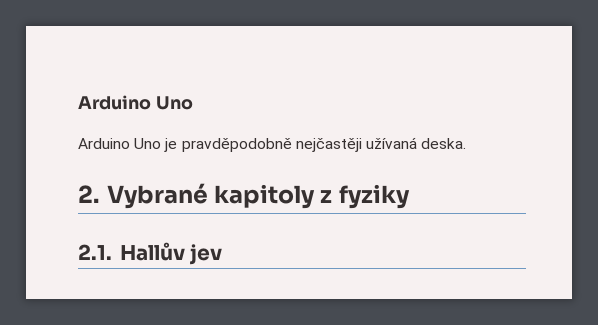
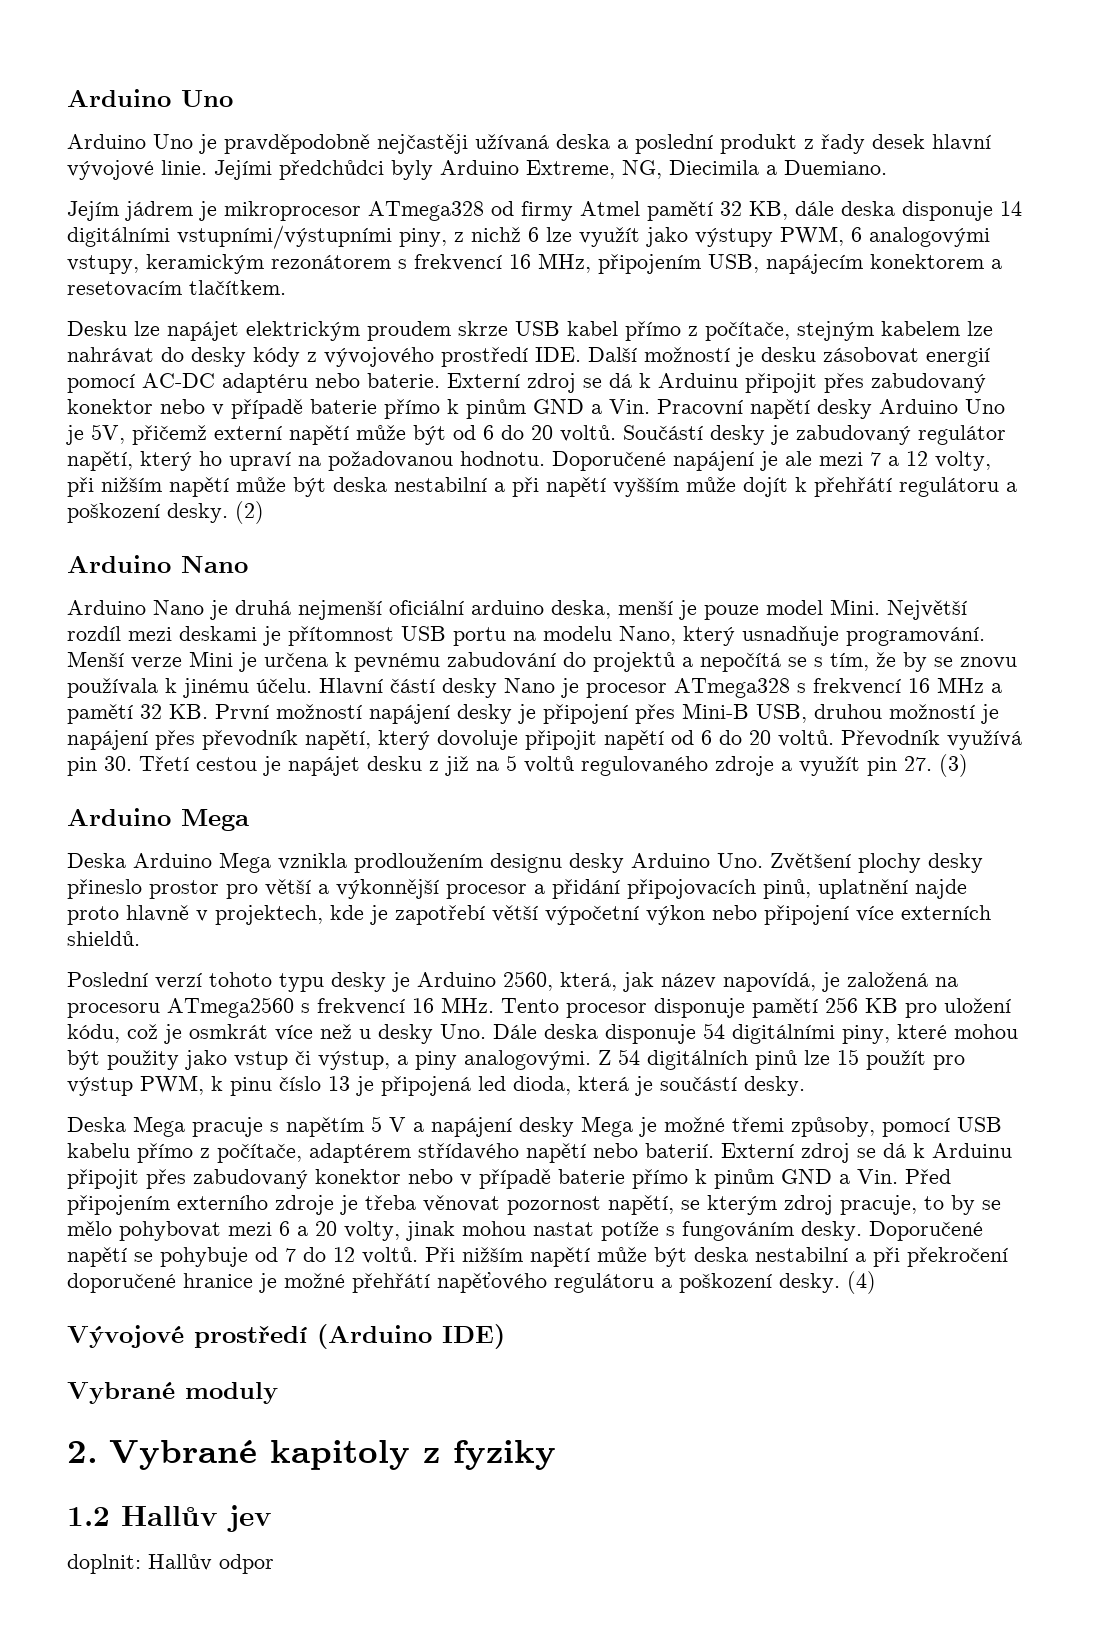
[421,138,467,149] deska. -> [556,134,991,154] [67,160,887,180] [67,201,1022,221] [67,225,990,249] [67,253,1002,274] [67,280,286,297] [67,321,993,341] [67,347,990,367] [67,373,986,393] [67,399,1005,419] [66,424,1006,445] [67,451,991,471] [67,477,1017,497] [67,501,264,524] [67,555,248,573] [67,599,967,620] [67,626,985,646] [67,651,1017,672] [67,677,1002,698] [67,703,999,724] [67,730,1022,750] [67,754,968,777] [67,808,249,831] [67,852,983,873] [67,879,967,899] [67,905,991,925] [67,931,140,946] [67,971,958,992] [67,997,1011,1018] [67,1023,1018,1044] [67,1049,965,1070] [67,1075,805,1096] [67,1116,1002,1137] [67,1143,1012,1163] [67,1169,951,1189] [67,1195,1001,1215] [67,1221,983,1241] [67,1247,1008,1267] [67,1271,876,1294] [67,1324,505,1349] [67,1382,278,1404] deska a poslední produkt z řady desek hlavní vývojové linie. Jejími předchůdci byly Arduino Extreme, NG, Diecimila a Duemiano. // Jejím jádrem je mikroprocesor ATmega328 od firmy Atmel pamětí 32 KB, dále deska disponuje 14 digitálními vstupními/výstupními piny, z nichž 6 lze využít jako výstupy PWM, 6 analogovými vstupy, keramickým rezonátorem s frekvencí 16 MHz, připojením USB, napájecím konektorem a resetovacím tlačítkem. // Desku lze napájet elektrickým proudem skrze USB kabel přímo z počítače, stejným kabelem lze nahrávat do desky kódy z vývojového prostředí IDE. Další možností je desku zásobovat energií pomocí AC-DC adaptéru nebo baterie. Externí zdroj se dá k Arduinu připojit přes zabudovaný konektor nebo v případě baterie přímo k pinům GND a Vin. Pracovní napětí desky Arduino Uno je 5V, přičemž externí napětí může být od 6 do 20 voltů. Součástí desky je zabudovaný regulátor napětí, který ho upraví na požadovanou hodnotu. Doporučené napájení je ale mezi 7 a 12 volty, při nižším napětí může být deska nestabilní a při napětí vyšším může dojít k přehřátí regulátoru a poškození desky. (2) // Arduino Nano // Arduino Nano je druhá nejmenší oficiální arduino deska, menší je pouze model Mini. Největší rozdíl mezi deskami je přítomnost USB portu na modelu Nano, který usnadňuje programování. Menší verze Mini je určena k pevnému zabudování do projektů a nepočítá se s tím, že by se znovu používala k jinému účelu. Hlavní částí desky Nano je procesor ATmega328 s frekvencí 16 MHz a pamětí 32 KB. První možností napájení desky je připojení přes Mini-B USB, druhou možností je napájení přes převodník napětí, který dovoluje připojit napětí od 6 do 20 voltů. Převodník využívá pin 30. Třetí cestou je napájet desku z již na 5 voltů regulovaného zdroje a využít pin 27. (3) // Arduino Mega // Deska Arduino Mega vznikla prodloužením designu desky Arduino Uno. Zvětšení plochy desky přineslo prostor pro větší a výkonnější procesor a přidání připojovacích pinů, uplatnění najde proto hlavně v projektech, kde je zapotřebí větší výpočetní výkon nebo připojení více externích shieldů. // Poslední verzí tohoto typu desky je Arduino 2560, která, jak název napovídá, je založená na procesoru ATmega2560 s frekvencí 16 MHz. Tento procesor disponuje pamětí 256 KB pro uložení kódu, což je osmkrát více než u desky Uno. Dále deska disponuje 54 digitálními piny, které mohou být použity jako vstup či výstup, a piny analogovými. Z 54 digitálních pinů lze 15 použít pro výstup PWM, k pinu číslo 13 je připojená led dioda, která je součástí desky. // Deska Mega pracuje s napětím 5 V a napájení desky Mega je možné třemi způsoby, pomocí USB kabelu přímo z počítače, adaptérem střídavého napětí nebo baterií. Externí zdroj se dá k Arduinu připojit přes zabudovaný konektor nebo v případě baterie přímo k pinům GND a Vin. Před připojením externího zdroje je třeba věnovat pozornost napětí, se kterým zdroj pracuje, to by se mělo pohybovat mezi 6 a 20 volty, jinak mohou nastat potíže s fungováním desky. Doporučené napětí se pohybuje od 7 do 12 voltů. Při nižším napětí může být deska nestabilní a při překročení doporučené hranice je možné přehřátí napěťového regulátoru a poškození desky. (4) // Vývojové prostředí (Arduino IDE) // Vybrané moduly
[78,244,112,260] 2.1. -> [67,1507,110,1526] 1.2
(223, 254) none -> [67,1554,274,1574] // doplnit: Hallův odpor

